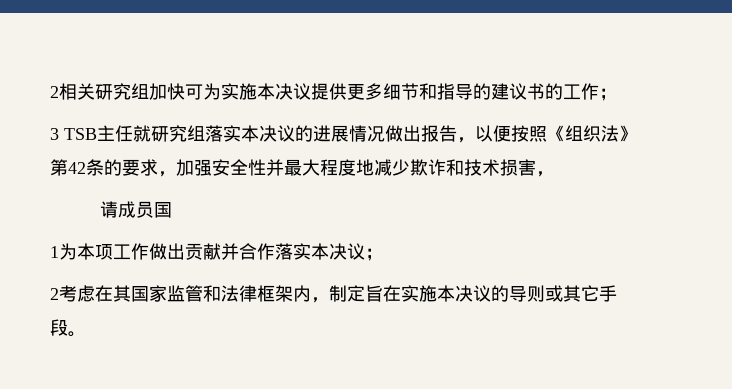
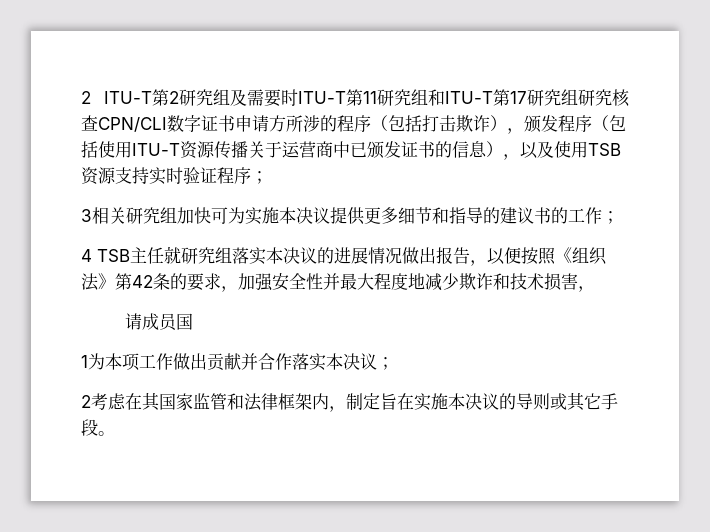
[50,86,59,98] 2 -> [81,89,630,107] [81,115,626,134] [81,141,621,160] [81,167,268,185] [81,209,92,222] 2 ITU-T第2研究组及需要时ITU-T第11研究组和ITU-T第17研究组研究核查CPN/CLI数字证书申请方所涉的程序（包括打击欺诈），颁发程序（包括使用ITU-T资源传播关于运营商中已颁发证书的信息），以及使用TSB资源支持实时验证程序； // 3
[50,128,59,140] 3 -> [81,249,92,262] 4

